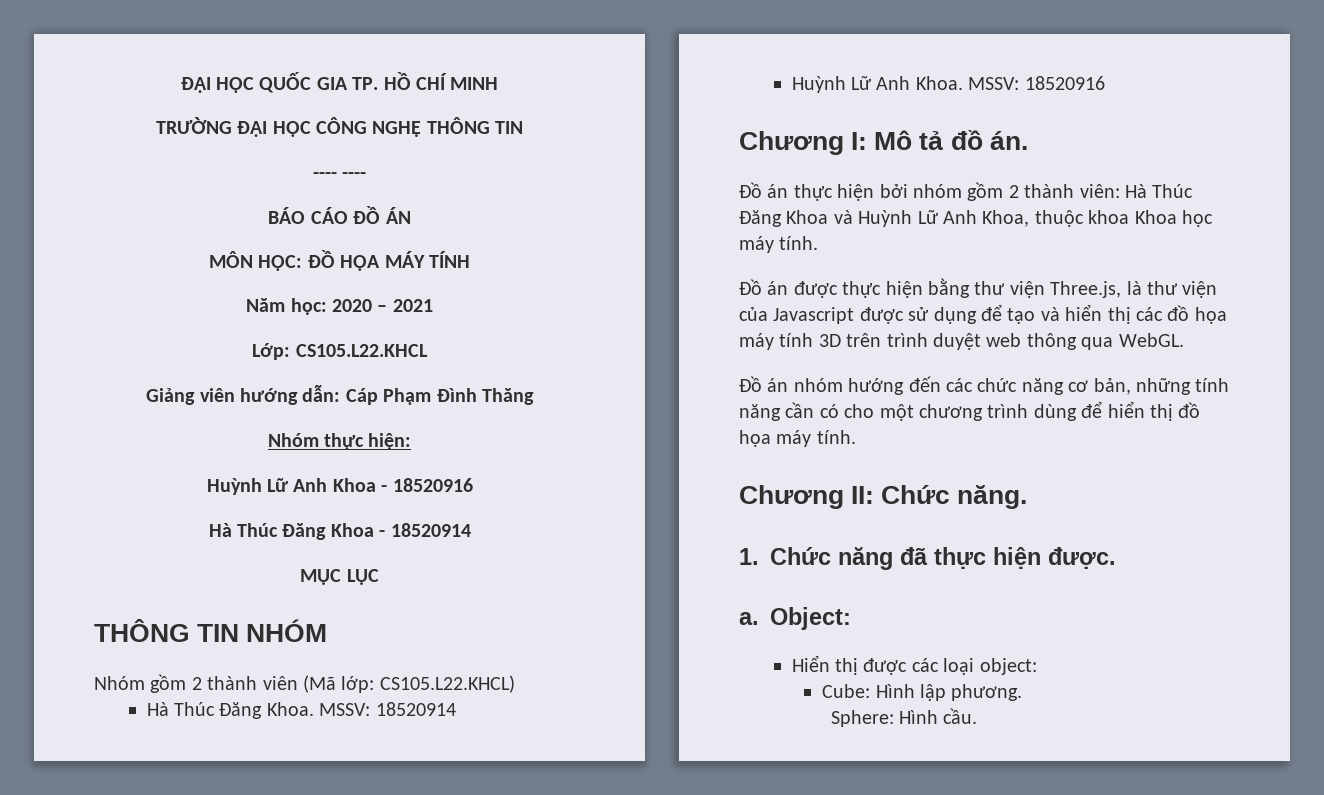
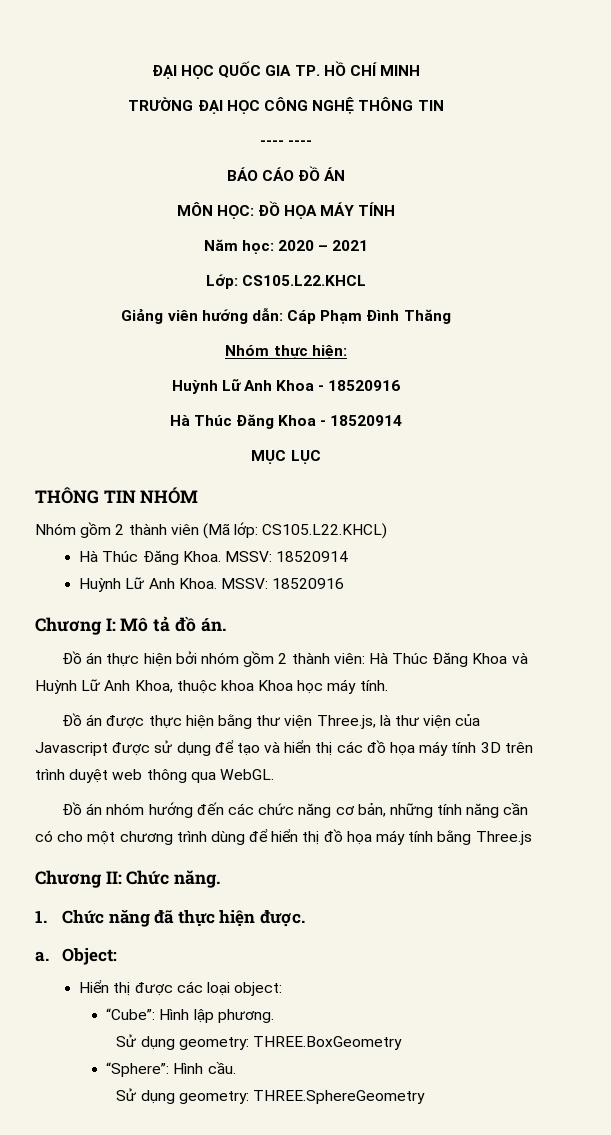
[816,430,856,444] tính. -> [408,830,532,845] tính bằng Three.js
[822,684,871,698] Cube: -> [106,1008,156,1020] “Cube”:
[830,708,978,727] Sphere: Hình cầu. -> [116,1034,402,1050] [106,1062,236,1077] [116,1088,425,1104] Sử dụng geometry: THREE.BoxGeometry // “Sphere”: Hình cầu. // Sử dụng geometry: THREE.SphereGeometry

